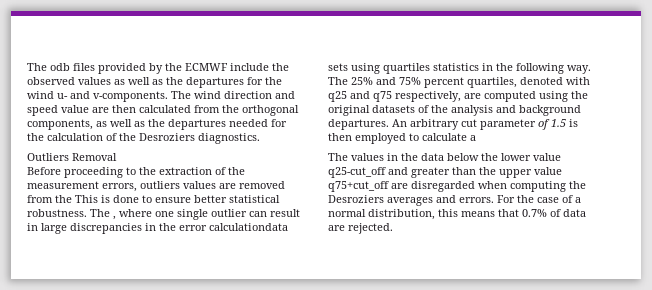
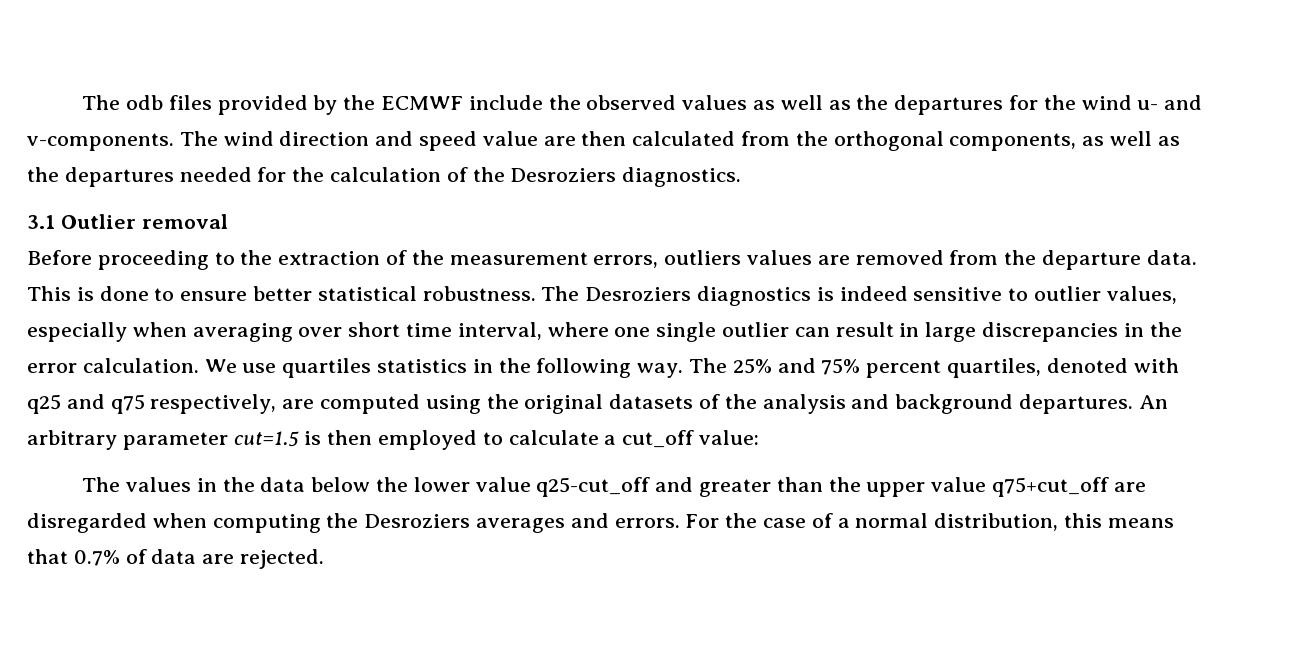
[27,153,117,161] Outliers Removal -> [27,214,228,229] 3.1 Outlier removal
(72, 199) none -> [1042,250,1197,270] departure data.
[113,216,116,220] , -> [585,286,1177,306] [27,322,542,342] Desroziers diagnostics is indeed sensitive to outlier values, especially when averaging over short time interval,
[209,223,288,231] [328,63,380,74] calculationdata sets using -> [82,358,277,373] calculation. We use
[461,119,566,130] cut parameter of 1.5 -> [122,431,299,450] parameter cut=1.5
(476, 138) none -> [622,430,760,448] cut_off value:

